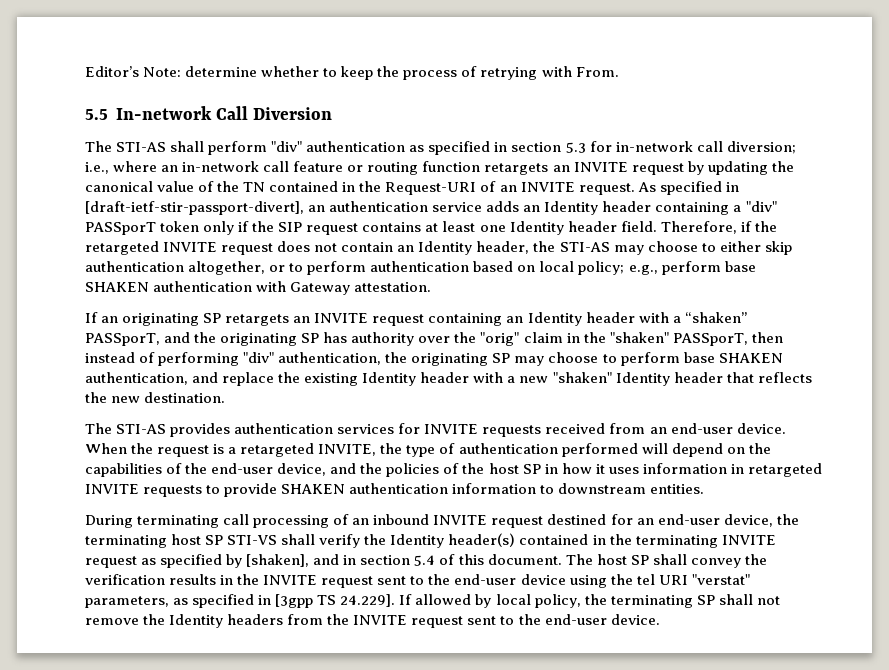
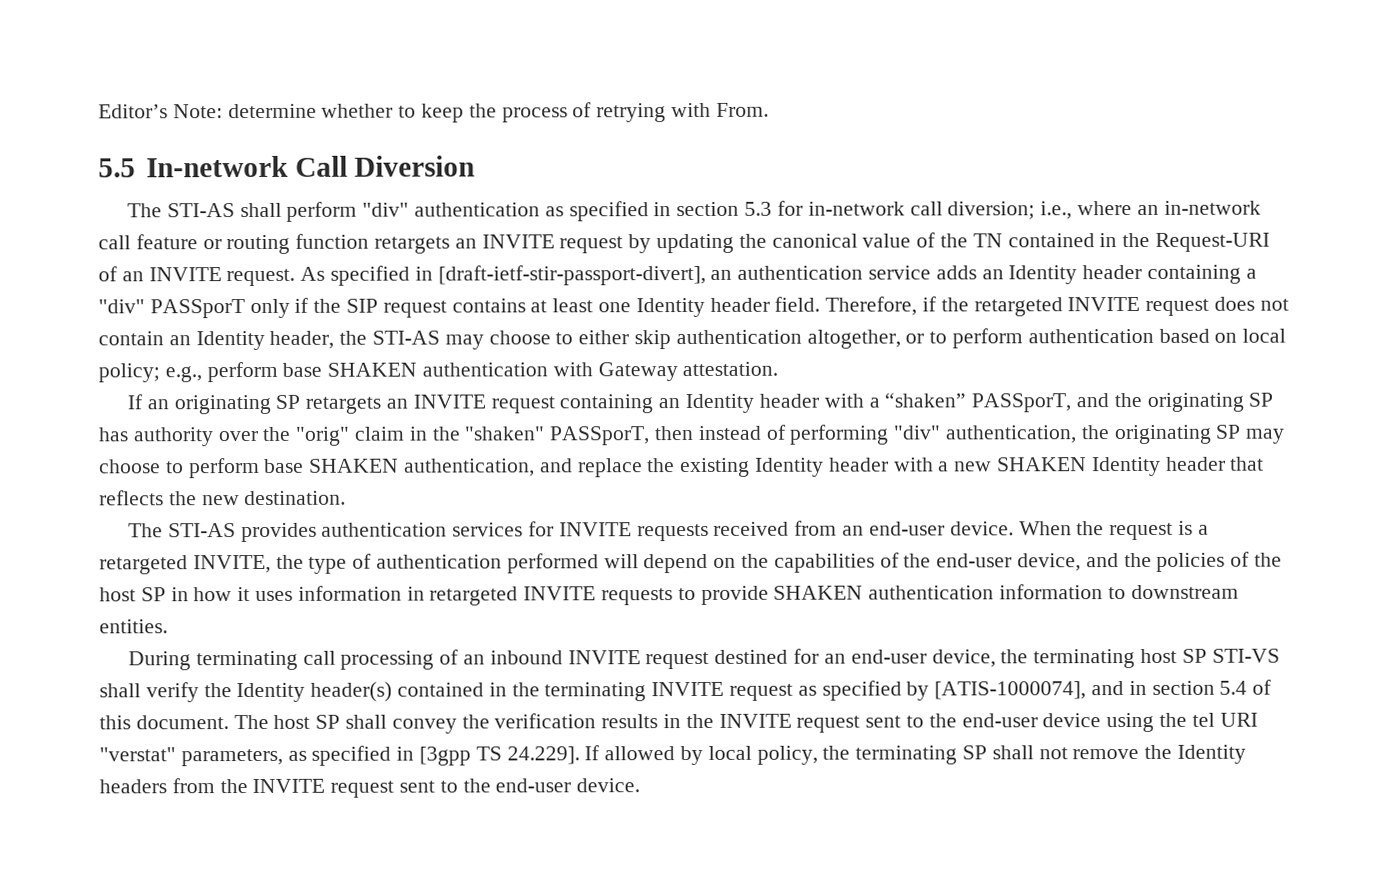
[160,221,200,232] token -> (245, 309) none
[552,372,612,383] "shaken" -> [997,457,1088,472] SHAKEN
[246,554,310,567] [shaken], -> [934,681,1087,700] [ATIS-1000074],

